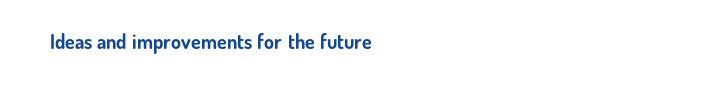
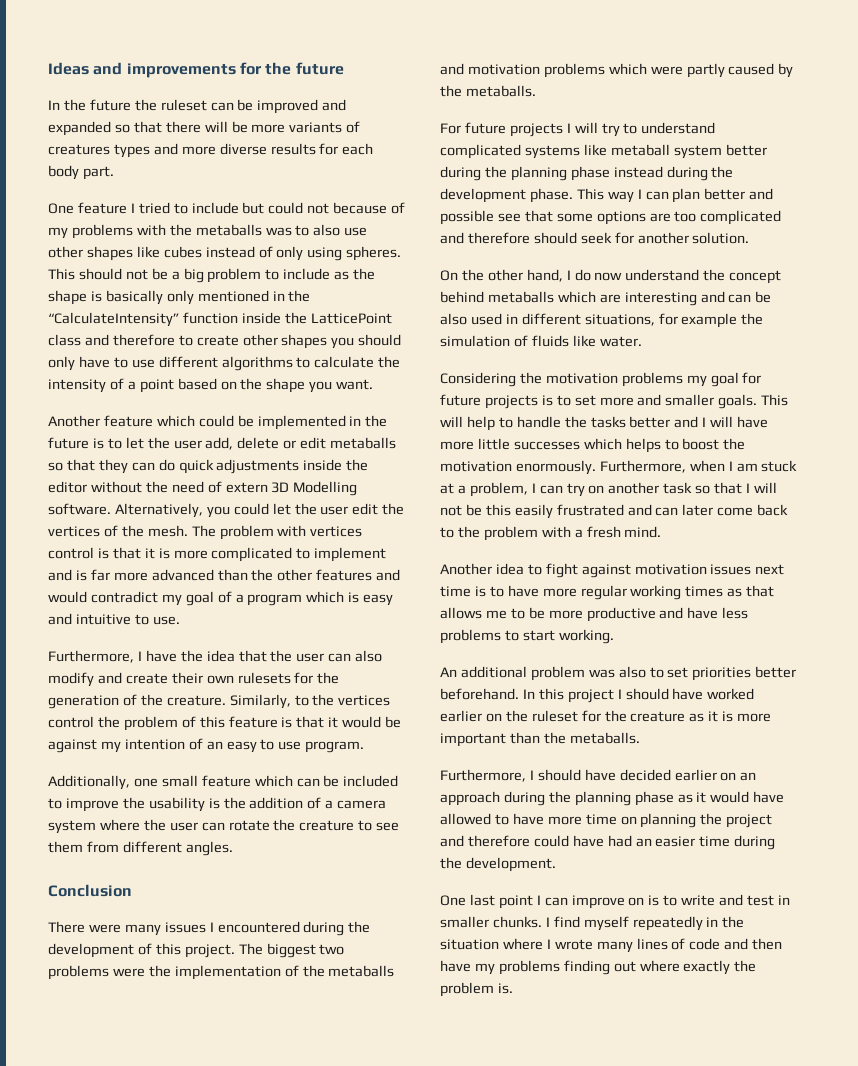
(372, 41) none -> [48,99,347,114] [48,121,361,136] [48,143,374,158] [48,165,114,180] [48,202,406,214] [48,224,368,239] [48,246,402,261] [48,268,376,283] [48,290,311,305] [48,312,392,327] [48,334,402,349] [48,356,401,371] [48,378,374,393] [48,415,388,430] [48,437,397,450] [48,459,369,474] [48,481,358,496] [48,503,405,518] [48,525,363,540] [48,547,387,562] [48,569,401,581] [48,591,394,606] [48,613,180,625] [48,650,383,663] [48,672,340,687] [48,694,391,709] [48,716,402,731] [48,738,365,753] [48,775,399,790] [48,797,387,812] [48,819,400,834] [48,841,233,856] [48,884,132,897] [48,921,371,936] [48,943,345,958] [48,965,395,980] [440,63,794,78] [440,85,536,97] [440,122,716,137] [440,144,767,159] [440,166,734,181] [440,188,774,203] [440,210,782,225] [440,232,750,244] [440,269,782,284] [440,291,772,306] [440,313,764,328] [440,335,642,347] [440,372,762,387] [440,394,789,409] [440,416,769,431] [440,438,746,453] [440,460,798,475] [440,482,777,497] [440,504,789,519] [440,526,662,541] [440,563,785,578] [440,585,775,600] [440,607,749,622] [440,629,614,644] [440,666,797,681] [440,688,755,703] [440,710,772,722] [440,732,640,747] [440,769,757,782] [440,791,785,806] [440,813,773,828] [440,835,776,850] [440,857,556,872] [440,894,790,909] [440,916,745,931] [440,938,783,953] [440,960,757,975] [440,982,513,997] // In the future the ruleset can be improved and expanded so that there will be more variants of creatures types and more diverse results for each body part. // One feature I tried to include but could not because of my problems with the metaballs was to also use other shapes like cubes instead of only using spheres. This should not be a big problem to include as the shape is basically only mentioned in the “CalculateIntensity” function inside the LatticePoint class and therefore to create other shapes you should only have to use different algorithms to calculate the intensity of a point based on the shape you want. // Another feature which could be implemented in the future is to let the user add, delete or edit metaballs so that they can do quick adjustments inside the editor without the need of extern 3D Modelling software. Alternatively, you could let the user edit the vertices of the mesh. The problem with vertices control is that it is more complicated to implement and is far more advanced than the other features and would contradict my goal of a program which is easy and intuitive to use. // Furthermore, I have the idea that the user can also modify and create their own rulesets for the generation of the creature. Similarly, to the vertices control the problem of this feature is that it would be against my intention of an easy to use program. // Additionally, one small feature which can be included to improve the usability is the addition of a camera system where the user can rotate the creature to see them from different angles. // Conclusion // There were many issues I encountered during the development of this project. The biggest two problems were the implementation of the metaballs and motivation problems which were partly caused by the metaballs. // For future projects I will try to understand complicated systems like metaball system better during the planning phase instead during the development phase. This way I can plan better and possible see that some options are too complicated and therefore should seek for another solution. // On the other hand, I do now understand the concept behind metaballs which are interesting and can be also used in different situations, for example the simulation of fluids like water. // Considering the motivation problems my goal for future projects is to set more and smaller goals. This will help to handle the tasks better and I will have more little successes which helps to boost the motivation enormously. Furthermore, when I am stuck at a problem, I can try on another task so that I will not be this easily frustrated and can later come back to the problem with a fresh mind. // Another idea to fight against motivation issues next time is to have more regular working times as that allows me to be more productive and have less problems to start working. // An additional problem was also to set priorities better beforehand. In this project I should have worked earlier on the ruleset for the creature as it is more important than the metaballs. // Furthermore, I should have decided earlier on an approach during the planning phase as it would have allowed to have more time on planning the project and therefore could have had an easier time during the development. // One last point I can improve on is to write and test in smaller chunks. I find myself repeatedly in the situation where I wrote many lines of code and then have my problems finding out where exactly the problem is.

